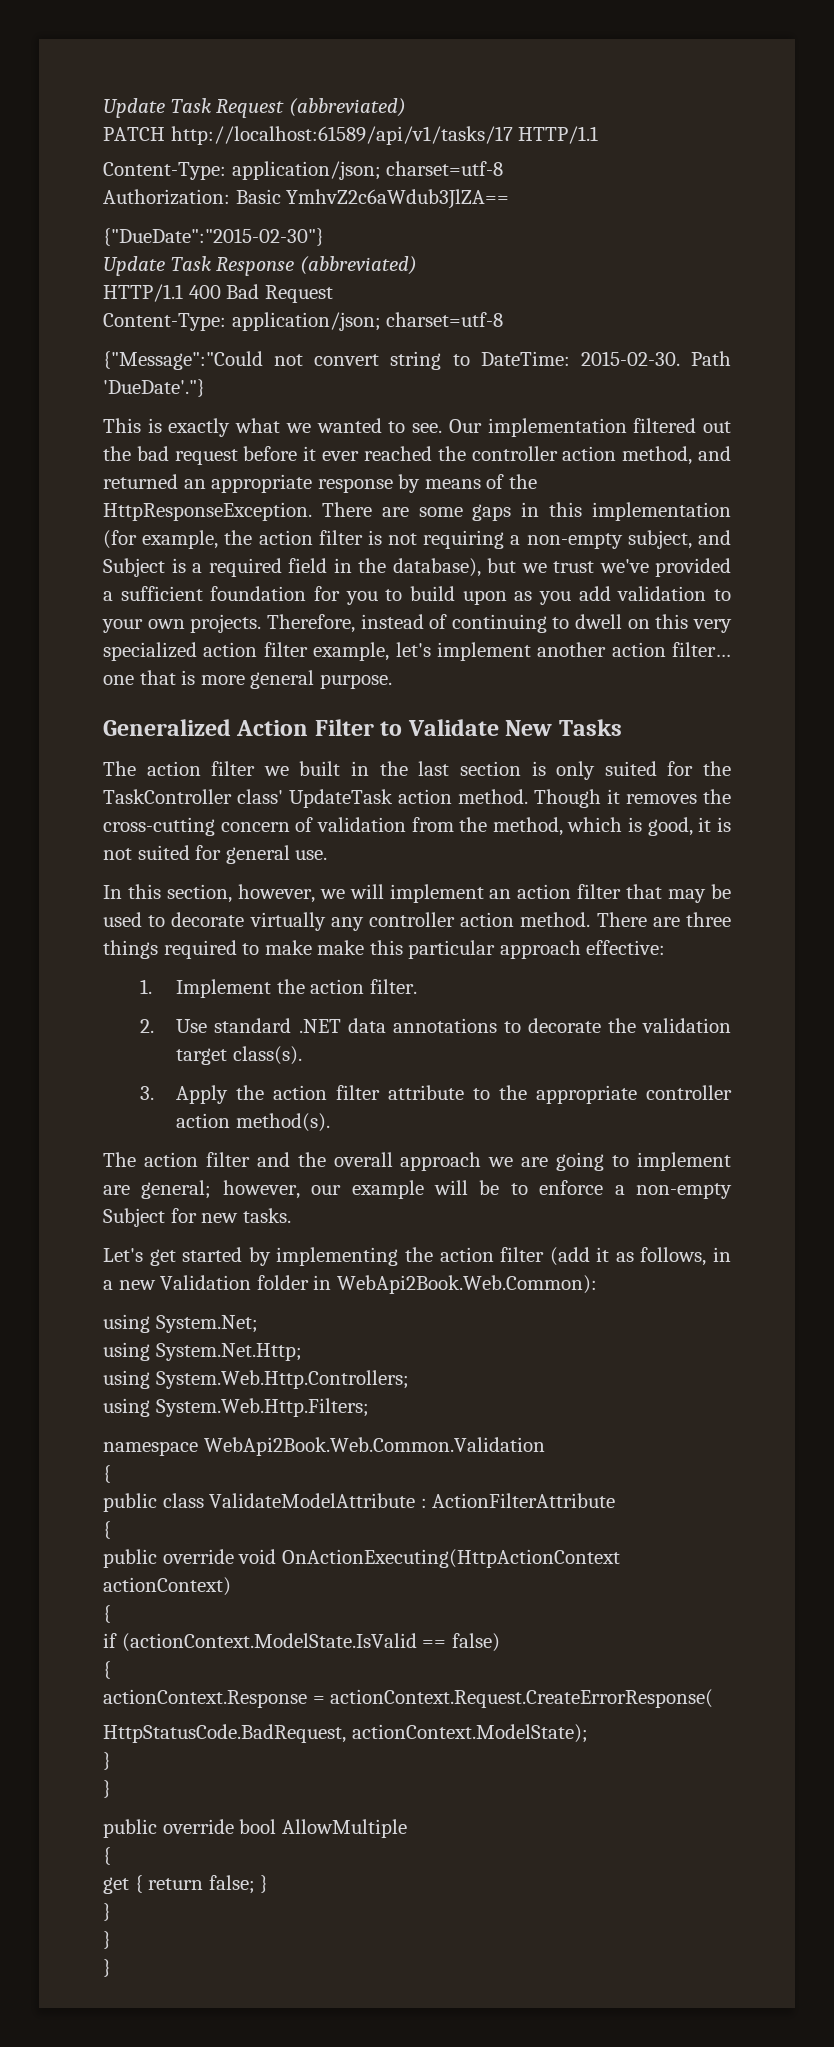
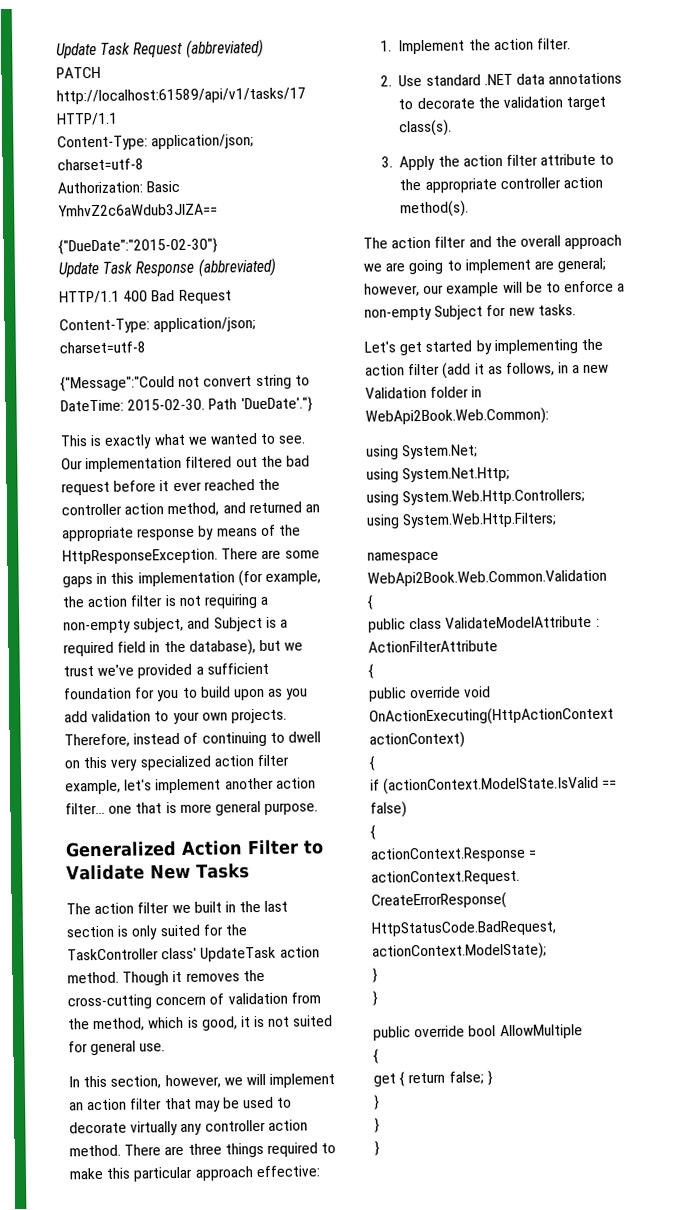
[317,940,365,955] make -> (103, 1173) none

